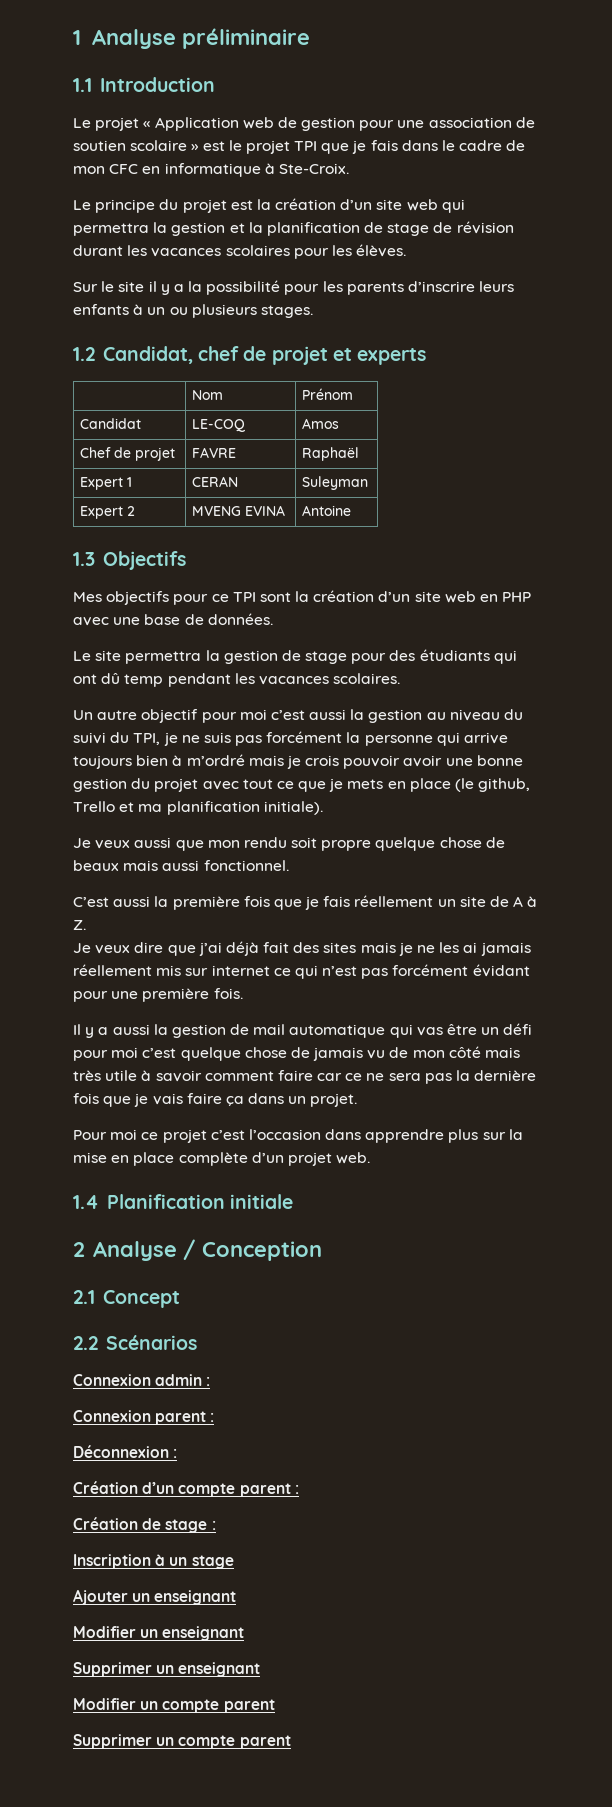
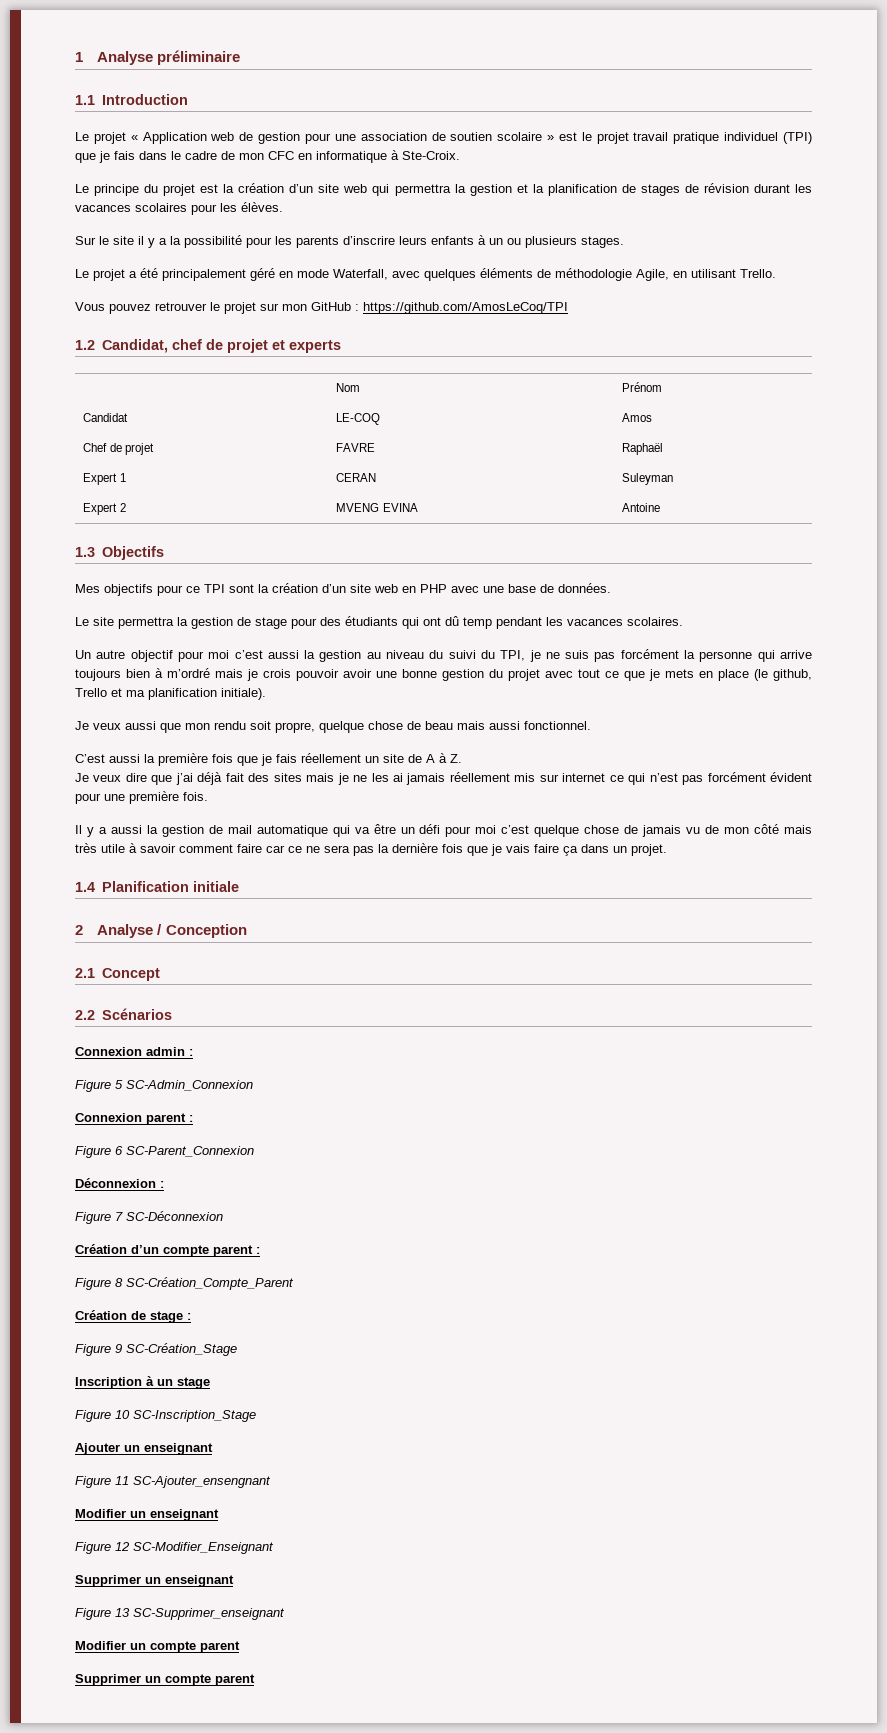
[294,141,318,151] TPI -> [633,132,813,144] travail pratique individuel (TPI)
[387,223,430,236] stage -> [640,184,680,196] stages
(313, 311) none -> [75,268,776,281] [75,302,568,314] // Le projet a été principalement géré en mode Waterfall, avec quelques éléments de méthodologie Agile, en utilisant Trello. // Vous pouvez retrouver le projet sur mon GitHub : https://github.com/AmosLeCoq/TPI
[321,837,505,851] [73,860,119,871] propre quelque chose de beaux -> [275,721,453,733] propre, quelque chose de beau
[472,964,530,977] évidant -> [770,772,812,782] évident
[416,1027,443,1036] vas -> [354,827,370,834] va
[73,1129,523,1143] [73,1152,371,1166] // Pour moi ce projet c’est l’occasion dans apprendre plus sur la mise en place complète d’un projet web. -> (667, 850) none
(211, 1381) none -> [75,1080,253,1092] // Figure 5 SC-Admin_Connexion
(215, 1417) none -> [75,1146,254,1158] // Figure 6 SC-Parent_Connexion
(178, 1453) none -> [75,1211,223,1224] // Figure 7 SC-Déconnexion
(299, 1489) none -> [75,1277,294,1290] // Figure 8 SC-Création_Compte_Parent
(216, 1525) none -> [75,1343,237,1356] // Figure 9 SC-Création_Stage
(234, 1562) none -> [75,1410,256,1422] // Figure 10 SC-Inscription_Stage
(237, 1597) none -> [75,1476,271,1488] // Figure 11 SC-Ajouter_ensengnant
(245, 1633) none -> [75,1542,274,1554] // Figure 12 SC-Modifier_Enseignant
(261, 1669) none -> [75,1608,285,1620] // Figure 13 SC-Supprimer_enseignant

